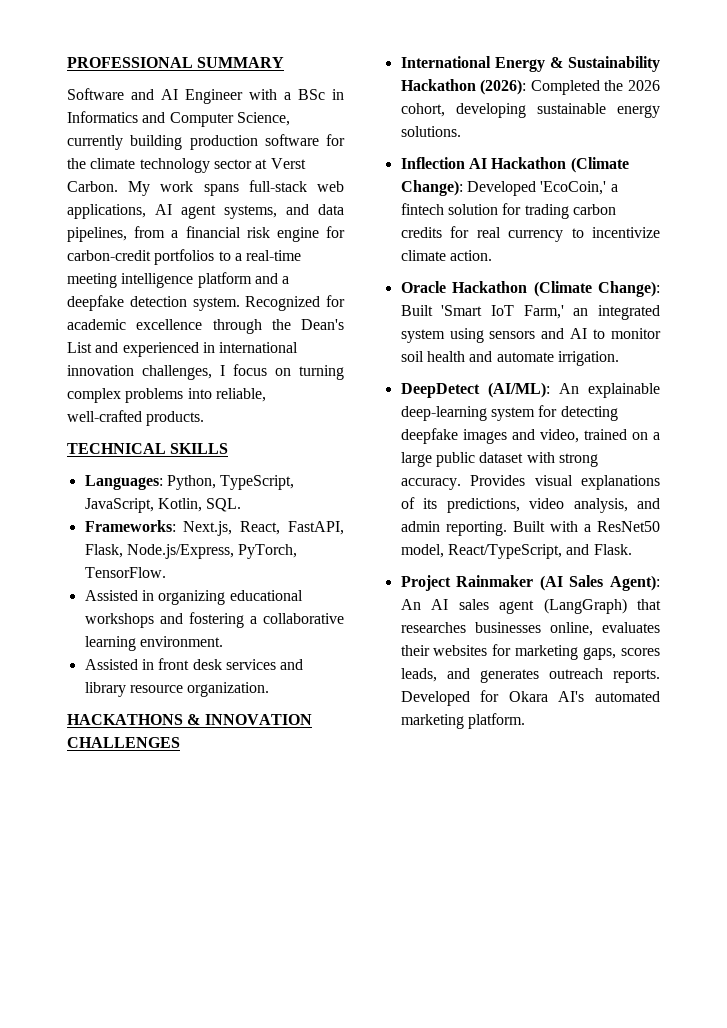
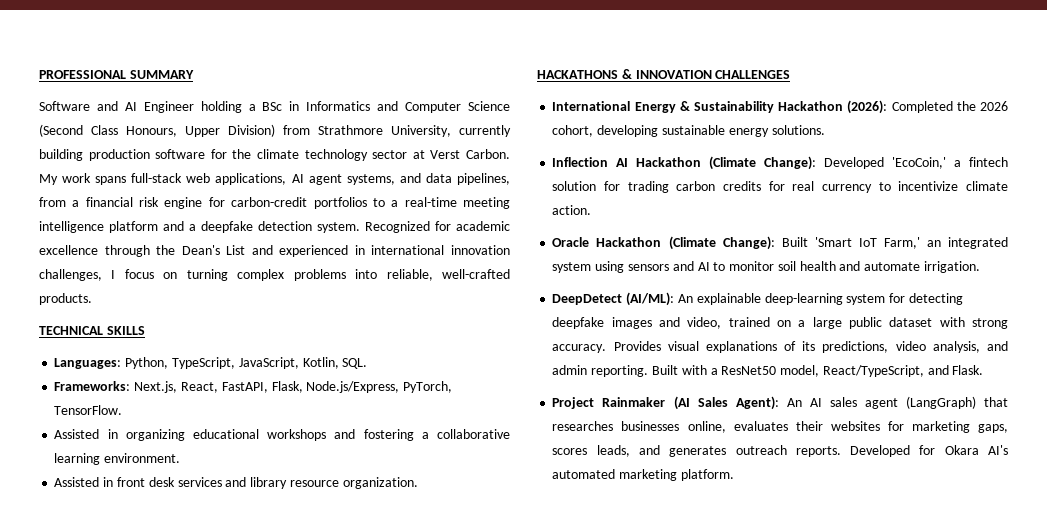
[249,89,277,100] with -> [200,101,242,113] holding
[236,112,290,126] Science, -> [467,101,510,111] [39,124,451,137] Science (Second Class Honours, Upper Division) from Strathmore University,

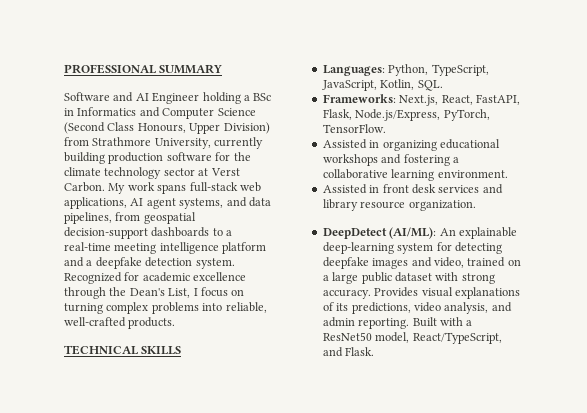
[72,197,367,209] a financial risk engine for carbon-credit portfolios -> [143,212,196,224] [64,227,210,239] geospatial decision-support dashboards
[226,245,510,257] [39,269,102,281] List and experienced in international innovation challenges, -> [168,288,191,298] List,
[537,69,791,79] [552,100,1008,114] [552,125,825,137] [552,156,1008,170] [552,181,1009,193] [552,205,592,215] [552,236,1008,250] [552,261,980,273] // HACKATHONS & INNOVATION CHALLENGES // International Energy & Sustainability Hackathon (2026): Completed the 2026 cohort, developing sustainable energy solutions. // Inflection AI Hackathon (Climate Change): Developed 'EcoCoin,' a fintech solution for trading carbon credits for real currency to incentivize climate action. // Oracle Hackathon (Climate Change): Built 'Smart IoT Farm,' an integrated system using sensors and AI to monitor soil health and automate irrigation. -> (476, 205) none
[552,396,1008,410] [552,421,1008,433] [552,445,1008,457] [552,469,734,481] // Project Rainmaker (AI Sales Agent): An AI sales agent (LangGraph) that researches businesses online, evaluates their websites for marketing gaps, scores leads, and generates outreach reports. Developed for Okara AI's automated marketing platform. -> (375, 351) none

